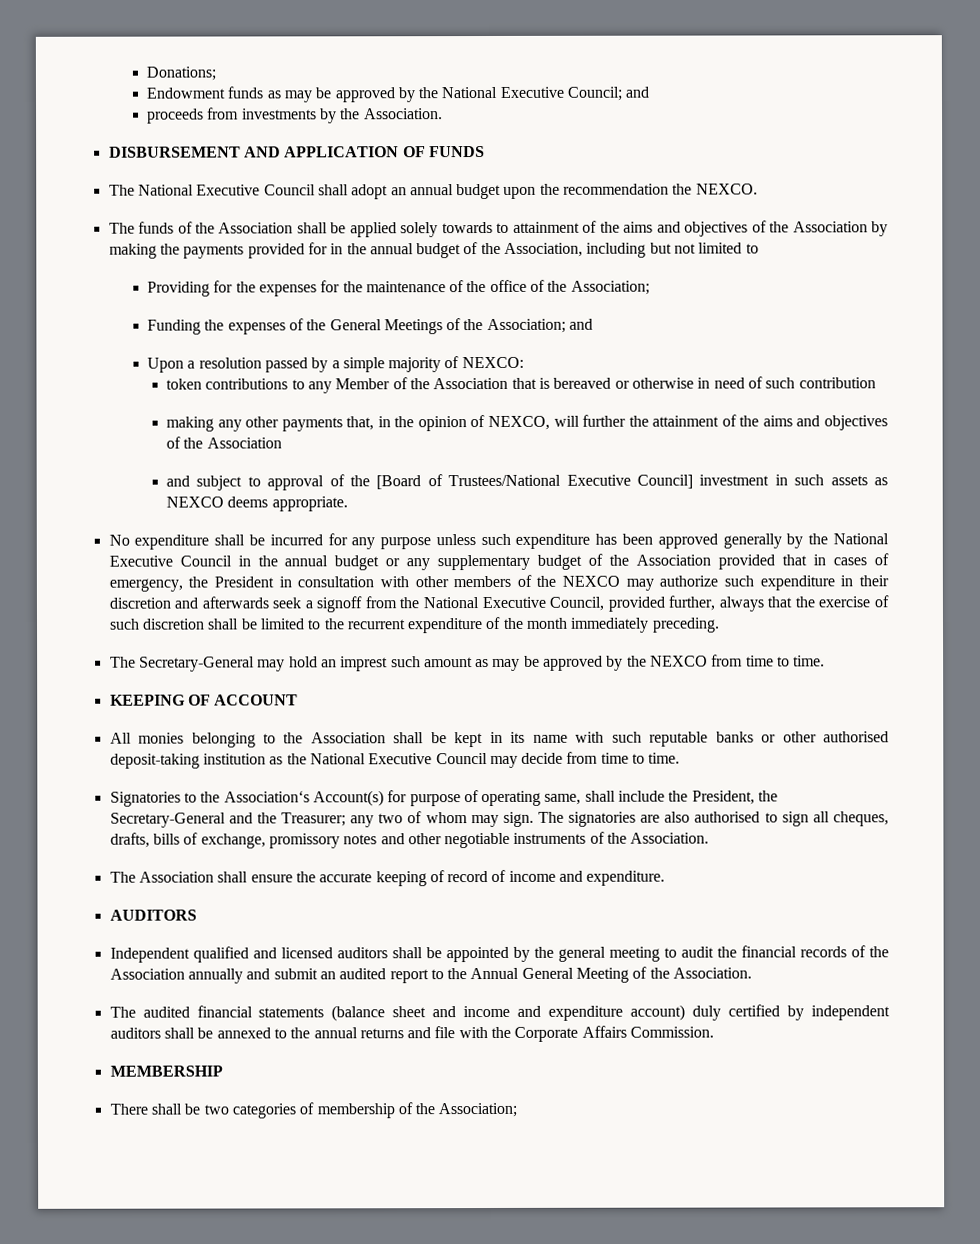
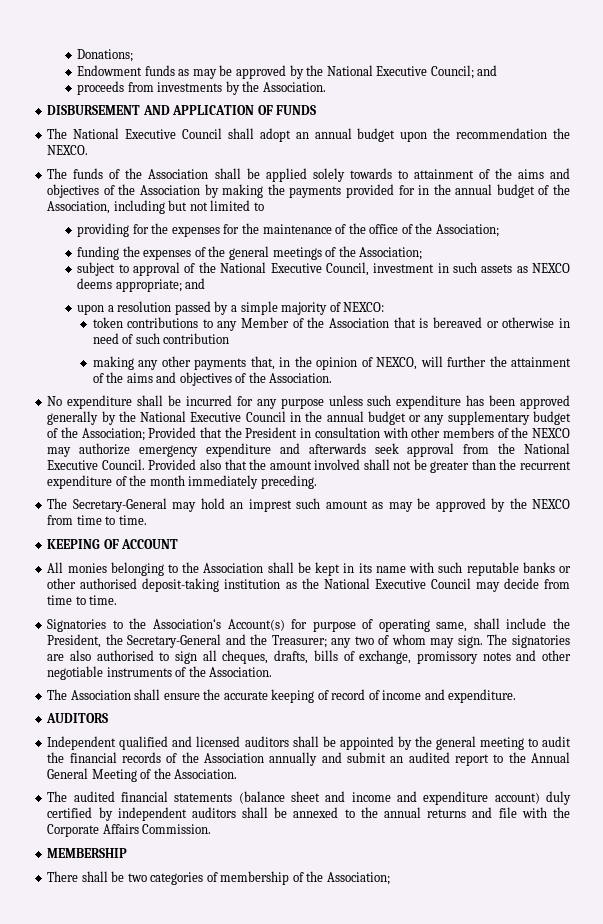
[146,281,210,297] Providing -> [77,223,130,237] providing
[146,319,201,335] Funding -> [77,246,120,260] funding
[329,318,594,335] [146,357,184,373] General Meetings of the Association; and // Upon -> [228,246,423,260] [77,262,570,276] [77,278,206,292] [77,304,105,315] general meetings of the Association; // subject to approval of the National Executive Council, investment in such assets as NEXCO deems appropriate; and // upon
[206,437,282,449] [166,474,888,491] [166,496,348,512] Association // and subject to approval of the [Board of Trustees/National Executive Council] investment in such assets as NEXCO deems appropriate. -> [269,373,333,383] Association.
[636,553,890,570] [108,578,183,592] Association provided that in cases of emergency, -> [81,427,223,441] Association; Provided that
[724,575,889,591] [108,597,171,609] such expenditure in their discretion -> [139,443,271,457] emergency expenditure
[304,596,363,613] a signoff -> [407,443,455,457] approval
[549,595,889,612] [108,618,322,630] Council, provided further, always that the exercise of such discretion shall be limited to -> [101,459,496,473] Council. Provided also that the amount involved shall not be greater than

